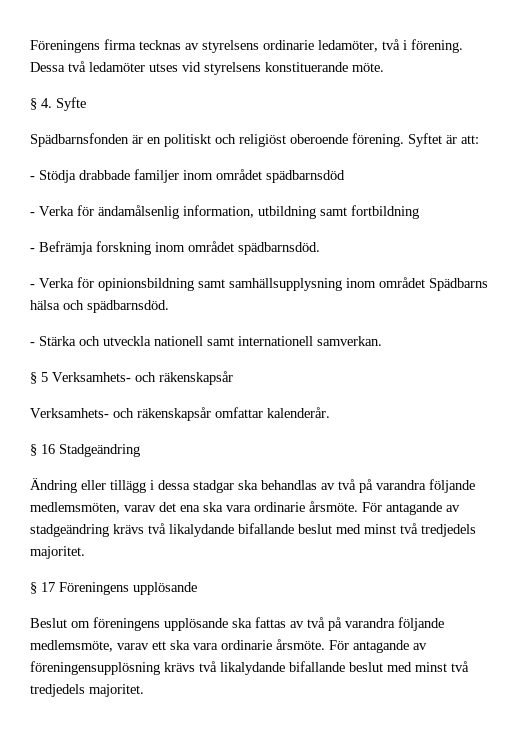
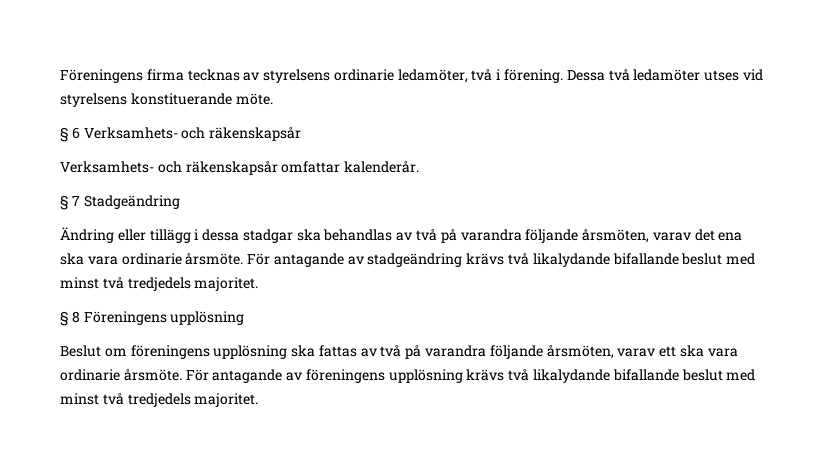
[41,97,86,111] [30,133,479,147] [30,169,345,183] [30,205,419,219] [30,241,320,255] [30,277,488,291] [30,300,169,313] [30,336,382,346] [30,372,48,384] 4. Syfte // Spädbarnsfonden är en politiskt och religiöst oberoende förening. Syftet är att: // - Stödja drabbade familjer inom området spädbarnsdöd // - Verka för ändamålsenlig information, utbildning samt fortbildning // - Befrämja forskning inom området spädbarnsdöd. // - Verka för opinionsbildning samt samhällsupplysning inom området Spädbarns hälsa och spädbarnsdöd. // - Stärka och utveckla nationell samt internationell samverkan. // § 5 -> [71,127,80,139] 6
[41,444,55,454] 16 -> [71,196,80,206] 7
[30,502,120,514] medlemsmöten, -> [582,229,650,243] årsmöten,
[41,582,197,595] 17 Föreningens upplösande -> [71,311,245,325] 8 Föreningens upplösning
[164,618,228,631] upplösande -> [213,345,288,359] upplösning
[30,640,113,652] medlemsmöte, -> [546,345,614,359] årsmöten,
[30,661,160,675] föreningensupplösning -> [305,369,463,383] föreningens upplösning

